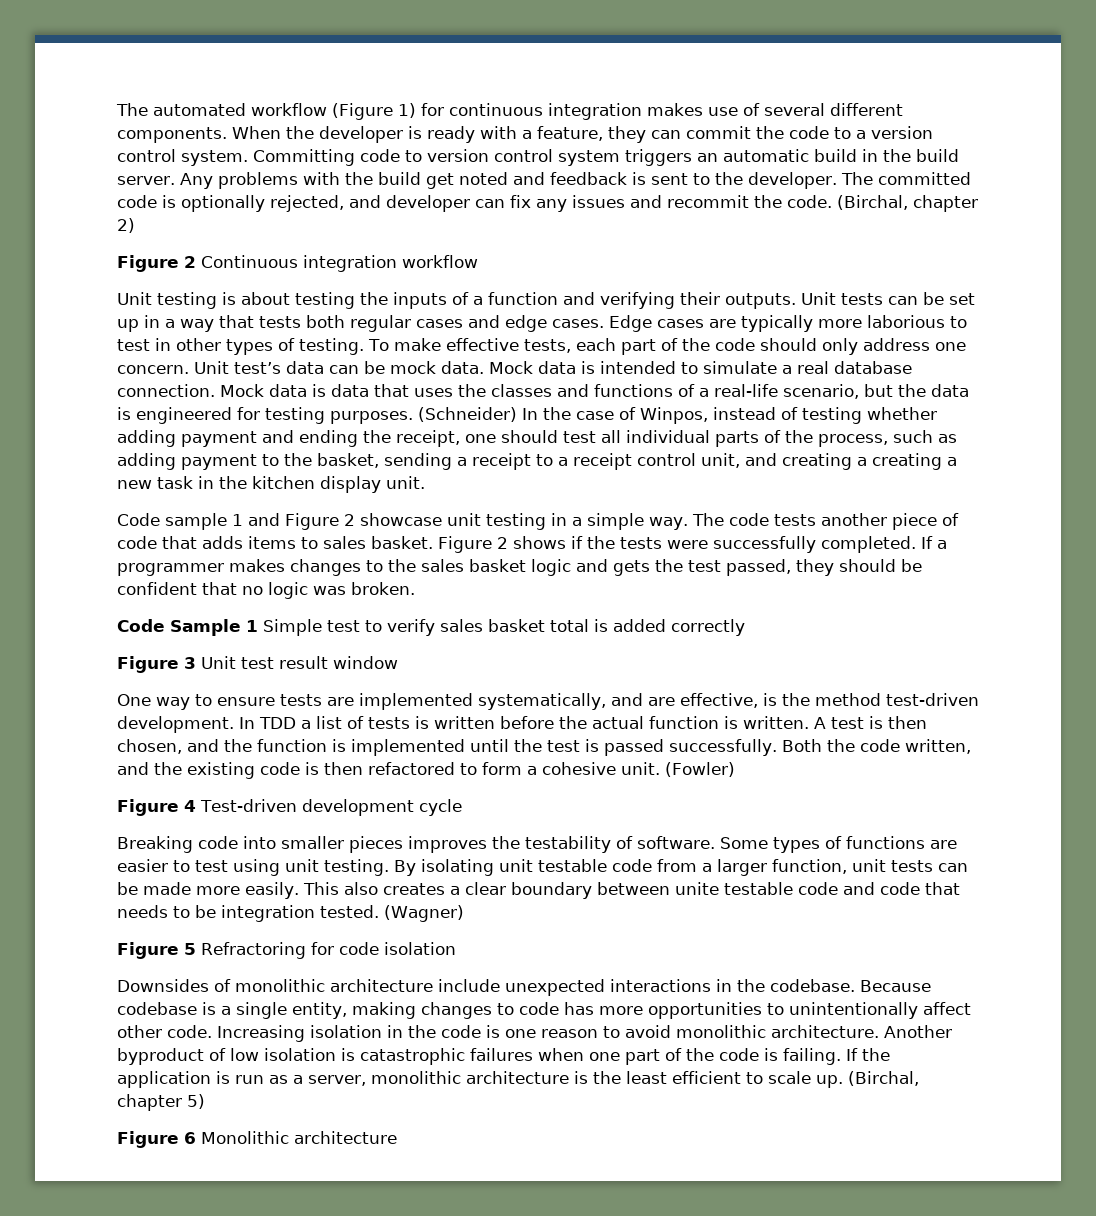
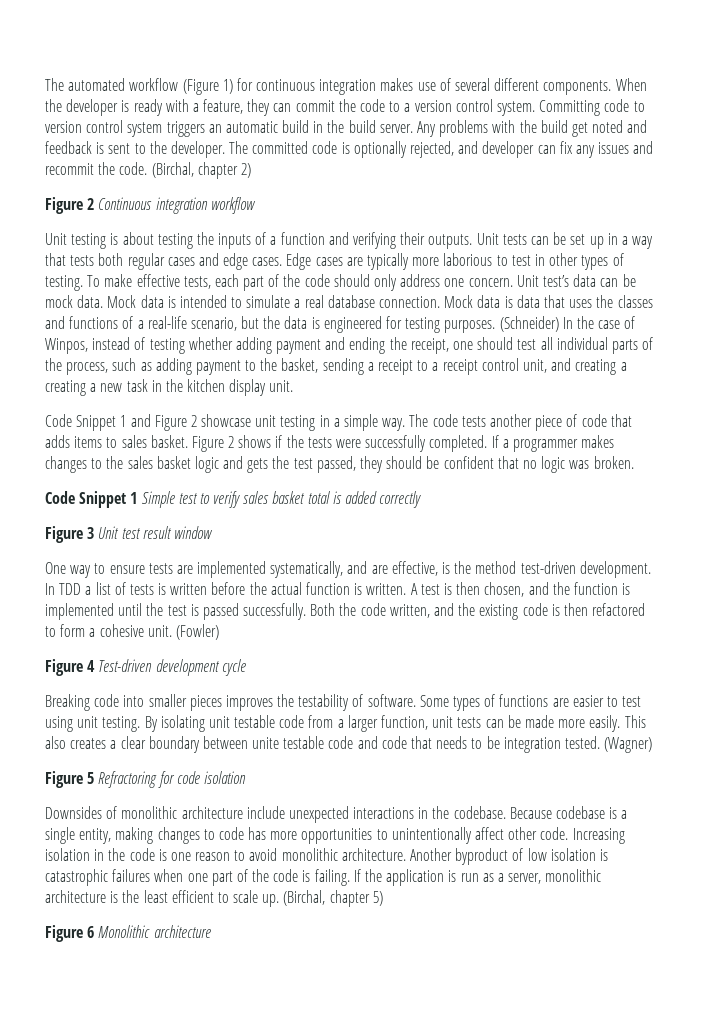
[165,513,227,530] sample -> [76,415,117,431] Snippet
[170,619,241,636] Sample -> [79,491,127,508] Snippet

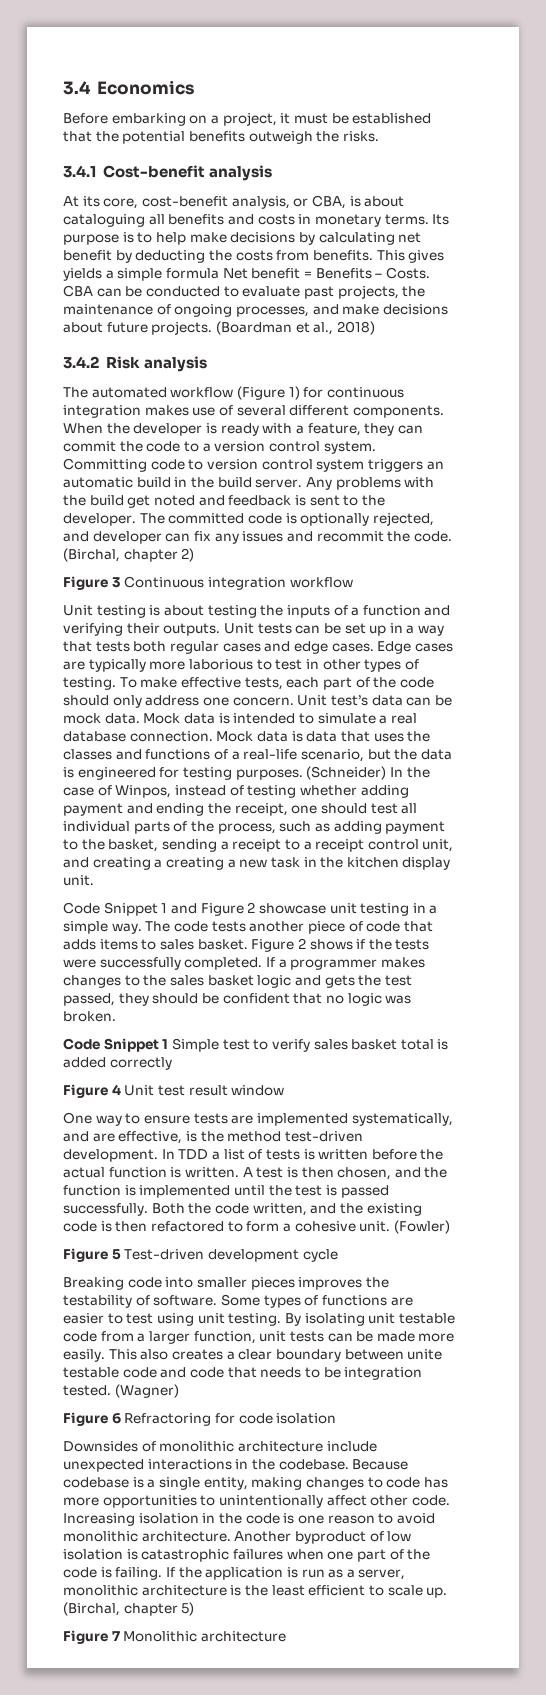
(45, 84) none -> [63,80,194,95] [63,112,432,126] [63,131,379,144] [63,165,272,181] [63,195,405,209] [63,214,450,227] [63,232,422,245] [63,250,445,263] [63,267,430,281] [63,285,426,299] [63,304,448,317] [63,321,375,335] [63,356,207,372] 3.4 Economics // Before embarking on a project, it must be established that the potential benefits outweigh the risks. // 3.4.1 Cost-benefit analysis // At its core, cost-benefit analysis, or CBA, is about cataloguing all benefits and costs in monetary terms. Its purpose is to help make decisions by calculating net benefit by deducting the costs from benefits. This gives yields a simple formula Net benefit = Benefits – Costs. CBA can be conducted to evaluate past projects, the maintenance of ongoing processes, and make decisions about future projects. (Boardman et al., 2018) // 3.4.2 Risk analysis //
[87,198,95,210] 2 -> [111,577,121,588] 3
[87,527,95,539] 3 -> [111,1084,121,1095] 4
[87,660,96,672] 4 -> [111,1249,121,1260] 5
[87,772,95,784] 5 -> [111,1413,121,1424] 6
[87,926,95,938] 6 -> [111,1631,120,1641] 7

